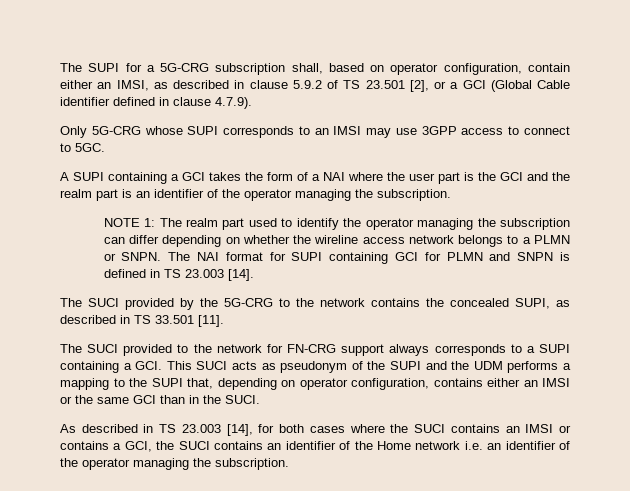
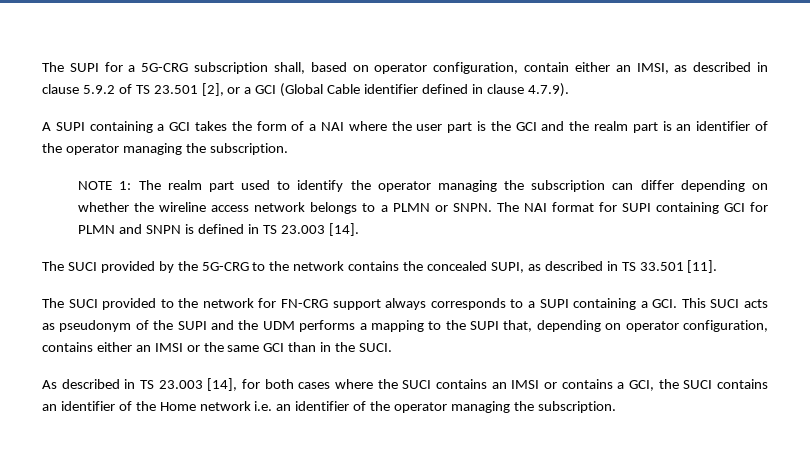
[60,126,570,138] [60,143,105,152] // Only 5G-CRG whose SUPI corresponds to an IMSI may use 3GPP access to connect to 5GC. -> (569, 90) none

